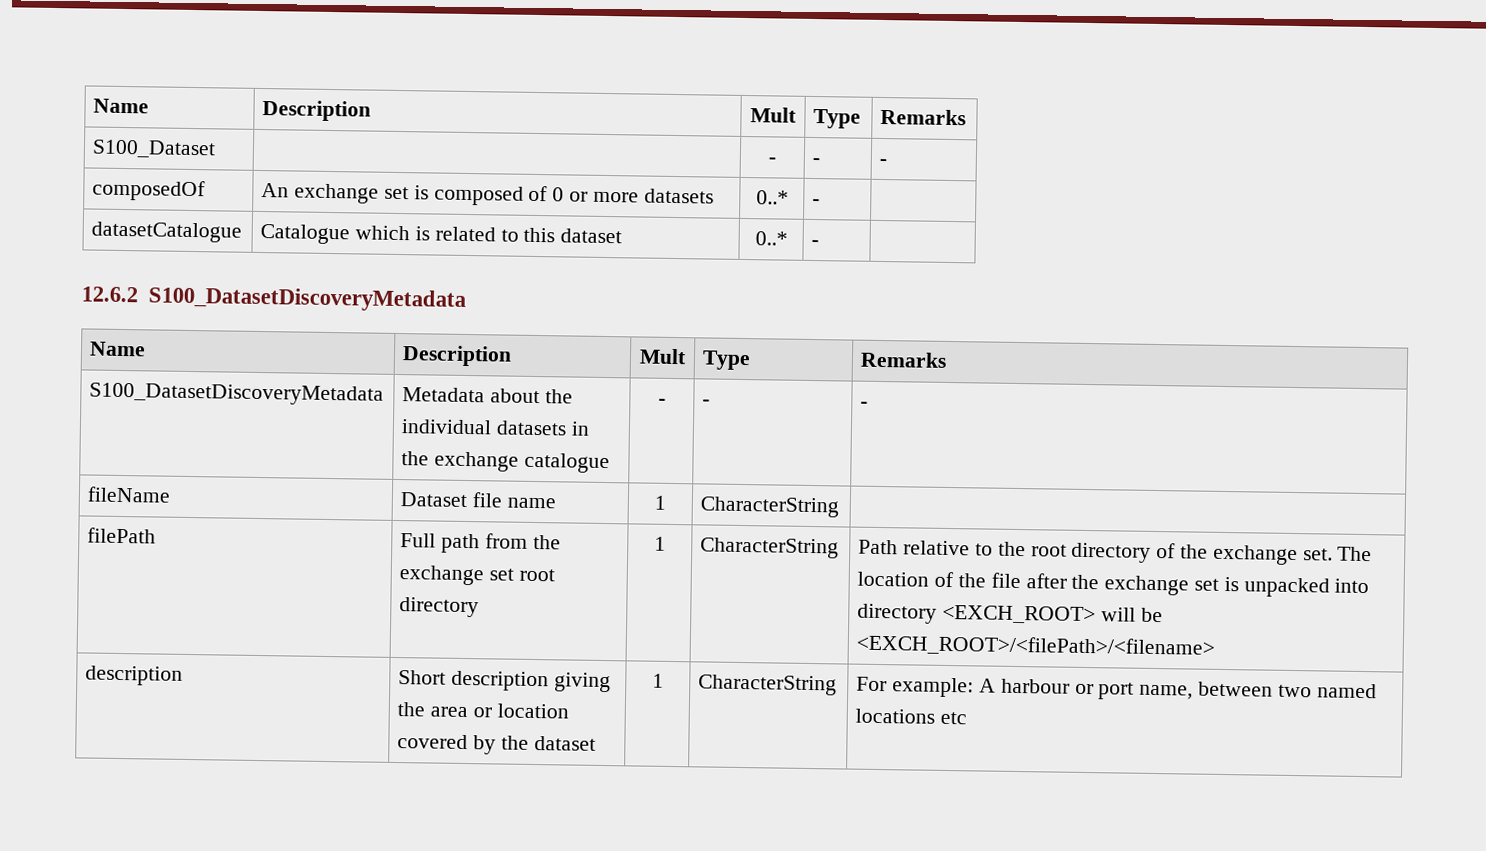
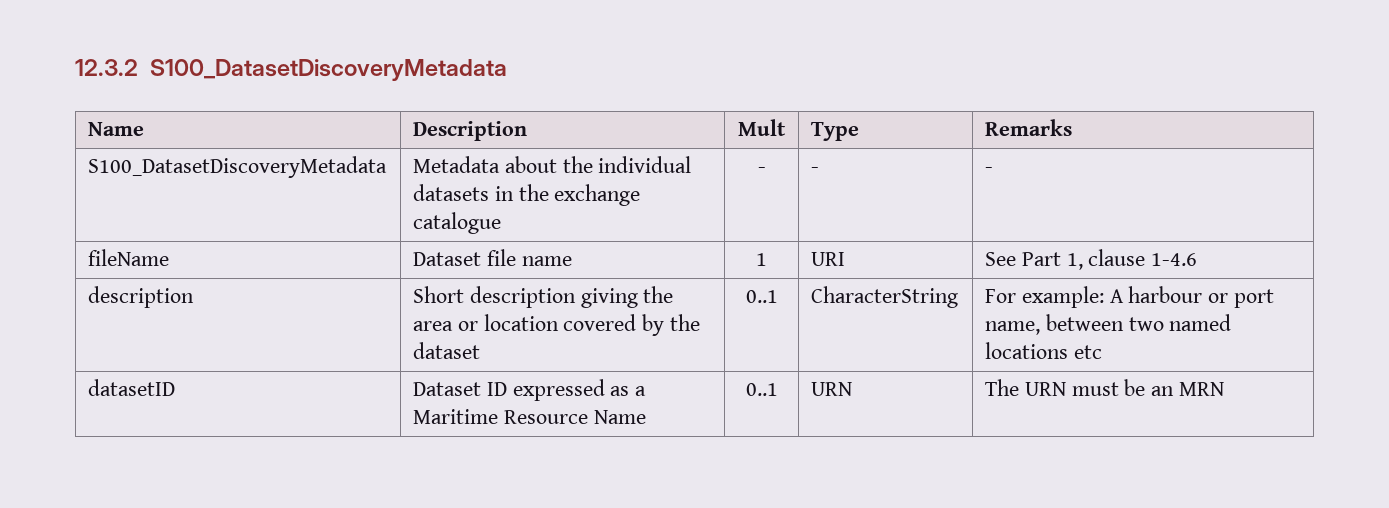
[93,98,150,114] [262,100,372,122] [750,107,797,123] [813,108,862,129] [880,108,967,126] [92,139,217,159] [768,157,776,164] [812,157,821,165] [879,158,888,166] [92,179,207,202] [261,182,714,206] [755,190,789,205] [812,198,821,206] [91,221,243,243] [260,223,623,245] [754,231,788,246] [811,239,820,247] [81,286,138,303] Name | Description | Mult | Type | Remarks // S100_Dataset | | - | - | - // composedOf | An exchange set is composed of 0 or more datasets | 0..* | - | // datasetCatalogue | Catalogue which is related to this dataset | 0..* | - | // 12.6.2 -> [75,59,138,76] 12.3.2
[700,496,840,518] [87,527,157,544] [400,533,561,554] [399,565,555,586] [399,597,480,618] [654,536,666,551] [700,537,840,559] [858,539,1373,566] [857,571,1370,598] [857,603,1163,625] [856,634,1216,658] CharacterString | // filePath | Full path from the exchange set root directory | 1 | CharacterString | Path relative to the root directory of the exchange set. The location of the file after the exchange set is unpacked into directory <EXCH_ROOT> will be <EXCH_ROOT>/<filePath>/<filename> -> [811,252,846,266] [985,249,1198,270] URI | See Part 1, clause 1-4.6
[652,673,664,688] 1 -> [745,290,778,303] 0..1
(968, 718) none -> [88,379,176,396] [413,379,647,401] [413,409,646,424] [745,383,778,396] [811,382,853,396] [985,379,1225,396] // datasetID | Dataset ID expressed as a Maritime Resource Name | 0..1 | URN | The URN must be an MRN

